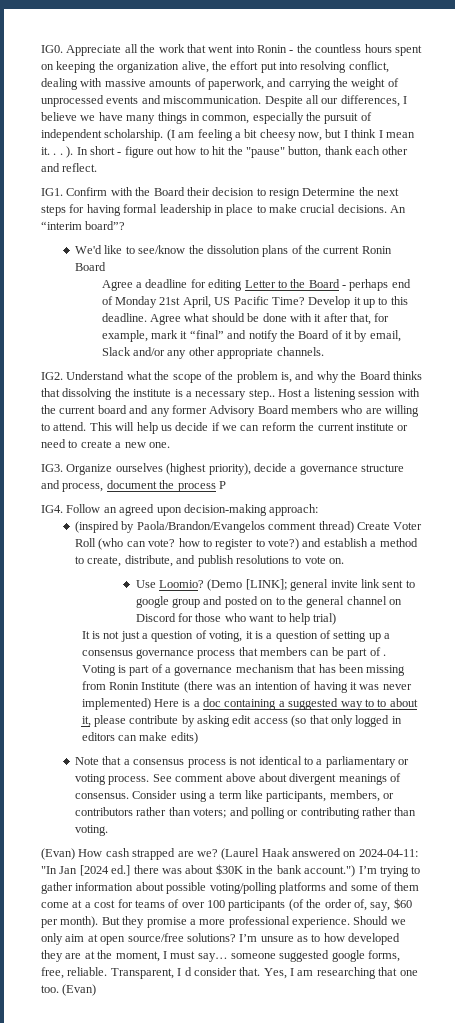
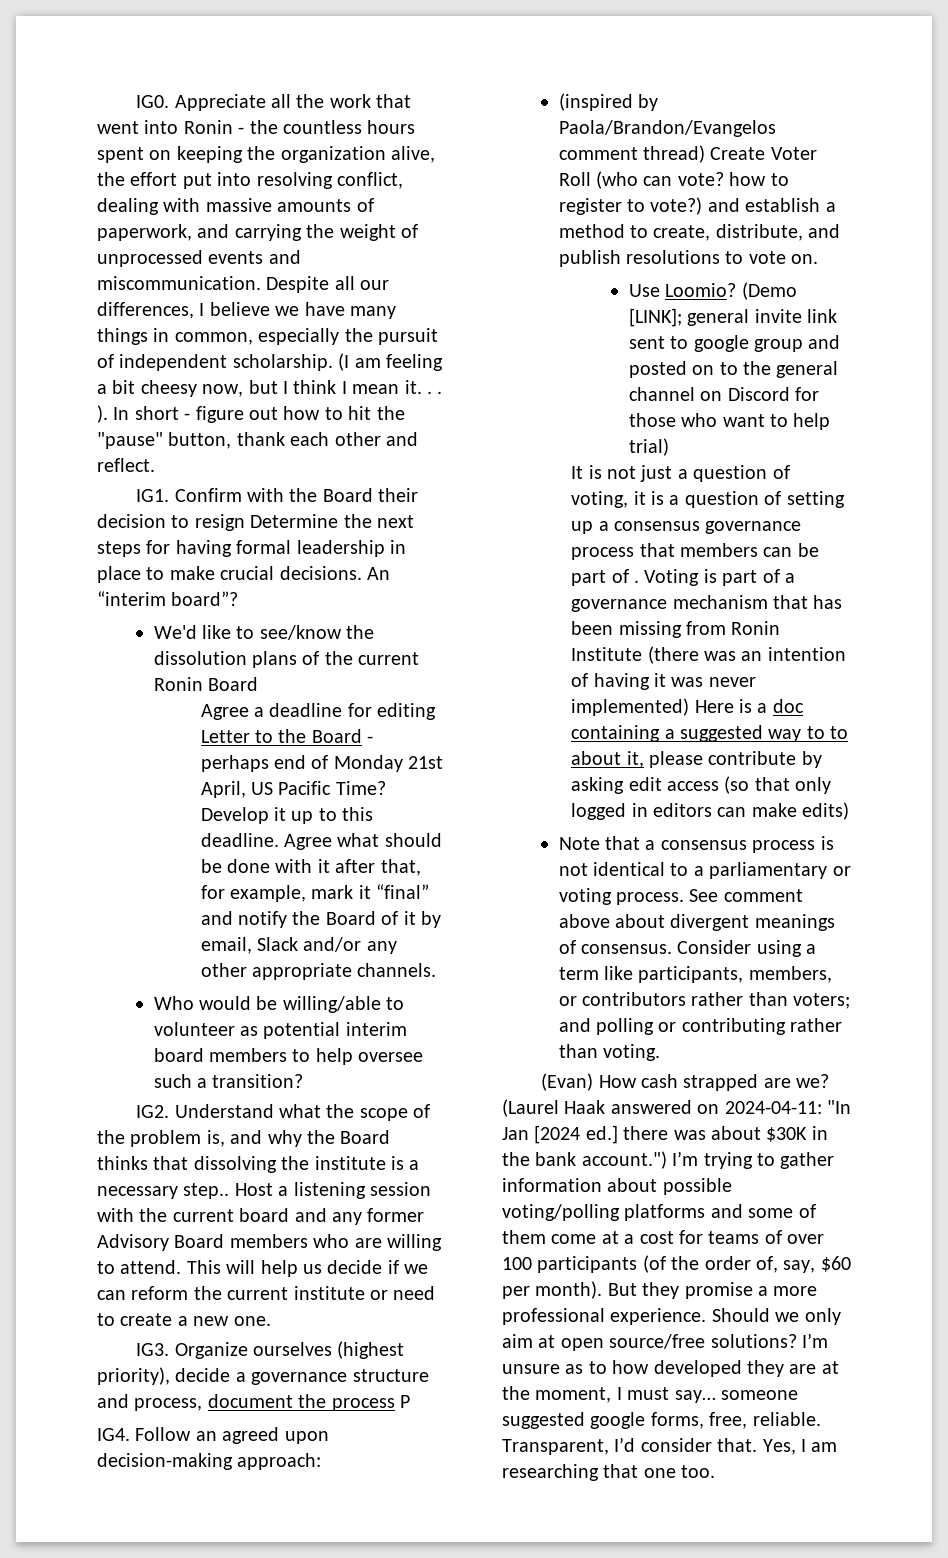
(324, 351) none -> [153,996,405,1013] [153,1022,407,1039] [153,1048,424,1065] [153,1074,304,1088] // Who would be willing/able to volunteer as potential interim board members to help oversee such a transition?
[177,967,192,976] I d -> [614,1437,636,1452] I’d
[62,984,97,996] (Evan) -> (716, 1471) none

